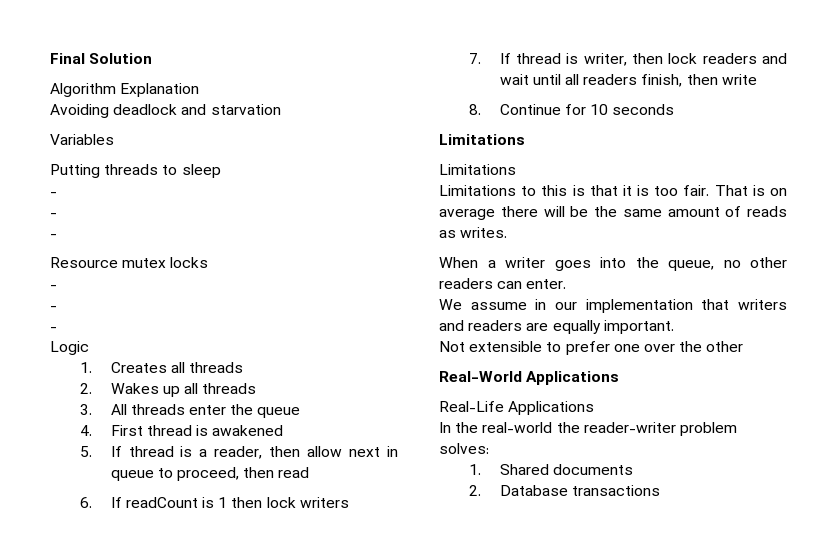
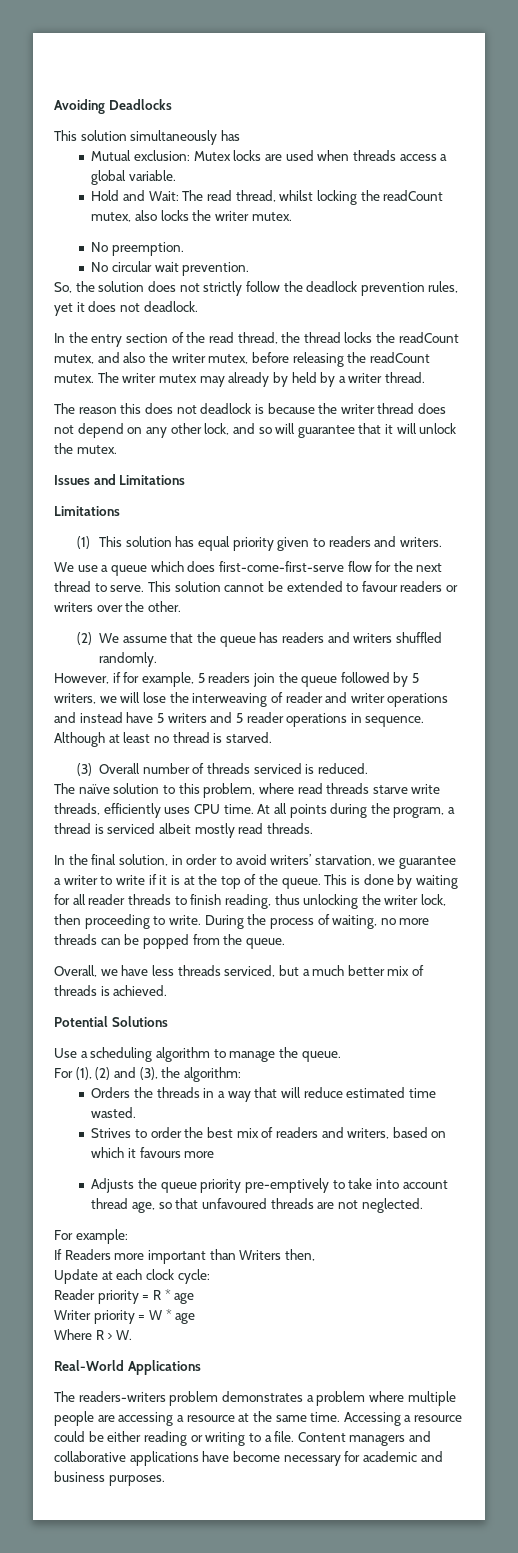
[50,53,153,64] [50,83,200,97] [50,104,281,118] [50,134,114,145] [50,164,221,178] [50,192,57,196] [50,213,57,217] [50,234,57,238] [50,257,209,268] [50,285,57,289] [50,306,57,310] [50,327,57,331] [50,341,89,355] [80,362,243,373] [80,383,257,397] [80,404,301,418] [80,425,284,436] [80,446,398,459] [110,467,310,481] [80,497,349,508] [469,53,787,66] [499,74,757,87] [469,104,675,115] [439,134,525,145] [439,164,516,175] [439,185,787,196] [439,206,787,220] [439,227,508,238] [439,257,787,271] [439,278,567,289] [439,299,787,313] [439,320,674,334] [439,341,744,355] [439,371,620,385] [439,401,595,415] [439,422,737,436] [439,443,489,454] [469,464,633,475] [469,485,660,496] Final Solution // Algorithm Explanation // Avoiding deadlock and starvation // Variables // Putting threads to sleep // - // - // - // Resource mutex locks // - // - // - // Logic // 1. Creates all threads // 2. Wakes up all threads // 3. All threads enter the queue // 4. First thread is awakened // 5. If thread is a reader, then allow next in queue to proceed, then read // 6. If readCount is 1 then lock writers // 7. If thread is writer, then lock readers and wait until all readers finish, then write // 8. Continue for 10 seconds // Limitations // Limitations // Limitations to this is that it is too fair. That is on average there will be the same amount of reads as writes. // When a writer goes into the queue, no other readers can enter. // We assume in our implementation that writers and readers are equally important. // Not extensible to prefer one over the other // Real-World Applications // Real-Life Applications // In the real-world the reader-writer problem solves: // 1. Shared documents // 2. Database transactions -> [54,99,172,114] [54,130,240,145] [91,150,448,161] [91,170,177,185] [91,190,444,205] [91,210,292,222] [91,242,185,256] [91,261,250,276] [54,281,459,296] [54,301,198,316] [54,332,459,347] [54,352,430,367] [54,372,426,387] [54,403,447,414] [54,423,457,438] [54,443,117,454] [54,474,186,485] [54,506,120,516] [76,536,442,551] [54,561,443,576] [54,581,459,592] [54,601,181,612] [76,632,442,647] [99,652,158,667] [54,672,420,687] [54,692,449,707] [54,712,425,727] [54,732,272,747] [76,763,368,776] [54,783,441,798] [54,803,456,818] [54,823,313,838] [54,854,457,869] [54,874,458,889] [54,894,447,909] [54,914,430,929] [54,934,285,949] [54,965,425,977] [54,985,168,996] [54,1016,168,1027] [54,1047,341,1062] [54,1067,241,1082] [91,1087,436,1102] [91,1107,137,1118] [91,1127,447,1139] [91,1147,215,1158] [91,1178,448,1193] [91,1198,423,1213] [54,1229,128,1244] [54,1249,315,1264] [54,1269,210,1284] [54,1289,195,1304] [54,1309,196,1324] [54,1329,132,1340] [54,1360,201,1375] [54,1391,456,1406] [54,1411,463,1426] [54,1431,432,1446] [54,1451,443,1466] [54,1471,165,1486] Avoiding Deadlocks // This solution simultaneously has // Mutual exclusion: Mutex locks are used when threads access a global variable. // Hold and Wait: The read thread, whilst locking the readCount mutex, also locks the writer mutex. // No preemption. // No circular wait prevention. // So, the solution does not strictly follow the deadlock prevention rules, yet it does not deadlock. // In the entry section of the read thread, the thread locks the readCount mutex, and also the writer mutex, before releasing the readCount mutex. The writer mutex may already by held by a writer thread. // The reason this does not deadlock is because the writer thread does not depend on any other lock, and so will guarantee that it will unlock the mutex. // Issues and Limitations // Limitations // (1) This solution has equal priority given to readers and writers. // We use a queue which does first-come-first-serve flow for the next thread to serve. This solution cannot be extended to favour readers or writers over the other. // (2) We assume that the queue has readers and writers shuffled randomly. // However, if for example, 5 readers join the queue followed by 5 writers, we will lose the interweaving of reader and writer operations and instead have 5 writers and 5 reader operations in sequence. Although at least no thread is starved. // (3) Overall number of threads serviced is reduced. // The naïve solution to this problem, where read threads starve write threads, efficiently uses CPU time. At all points during the program, a thread is serviced albeit mostly read threads. // In the final solution, in order to avoid writers’ starvation, we guarantee a writer to write if it is at the top of the queue. This is done by waiting for all reader threads to finish reading, thus unlocking the writer lock, then proceeding to write. During the process of waiting, no more threads can be popped from the queue. // Overall, we have less threads serviced, but a much better mix of threads is achieved. // Potential Solutions // Use a scheduling algorithm to manage the queue. // For (1), (2) and (3), the algorithm: // Orders the threads in a way that will reduce estimated time wasted. // Strives to order the best mix of readers and writers, based on which it favours more // Adjusts the queue priority pre-emptively to take into account thread age, so that unfavoured threads are not neglected. // For example: // If Readers more important than Writers then, // Update at each clock cycle: // Reader priority = R * age // Writer priority = W * age // Where R > W. // Real-World Applications // The readers-writers problem demonstrates a problem where multiple people are accessing a resource at the same time. Accessing a resource could be either reading or writing to a file. Content managers and collaborative applications have become necessary for academic and business purposes.

